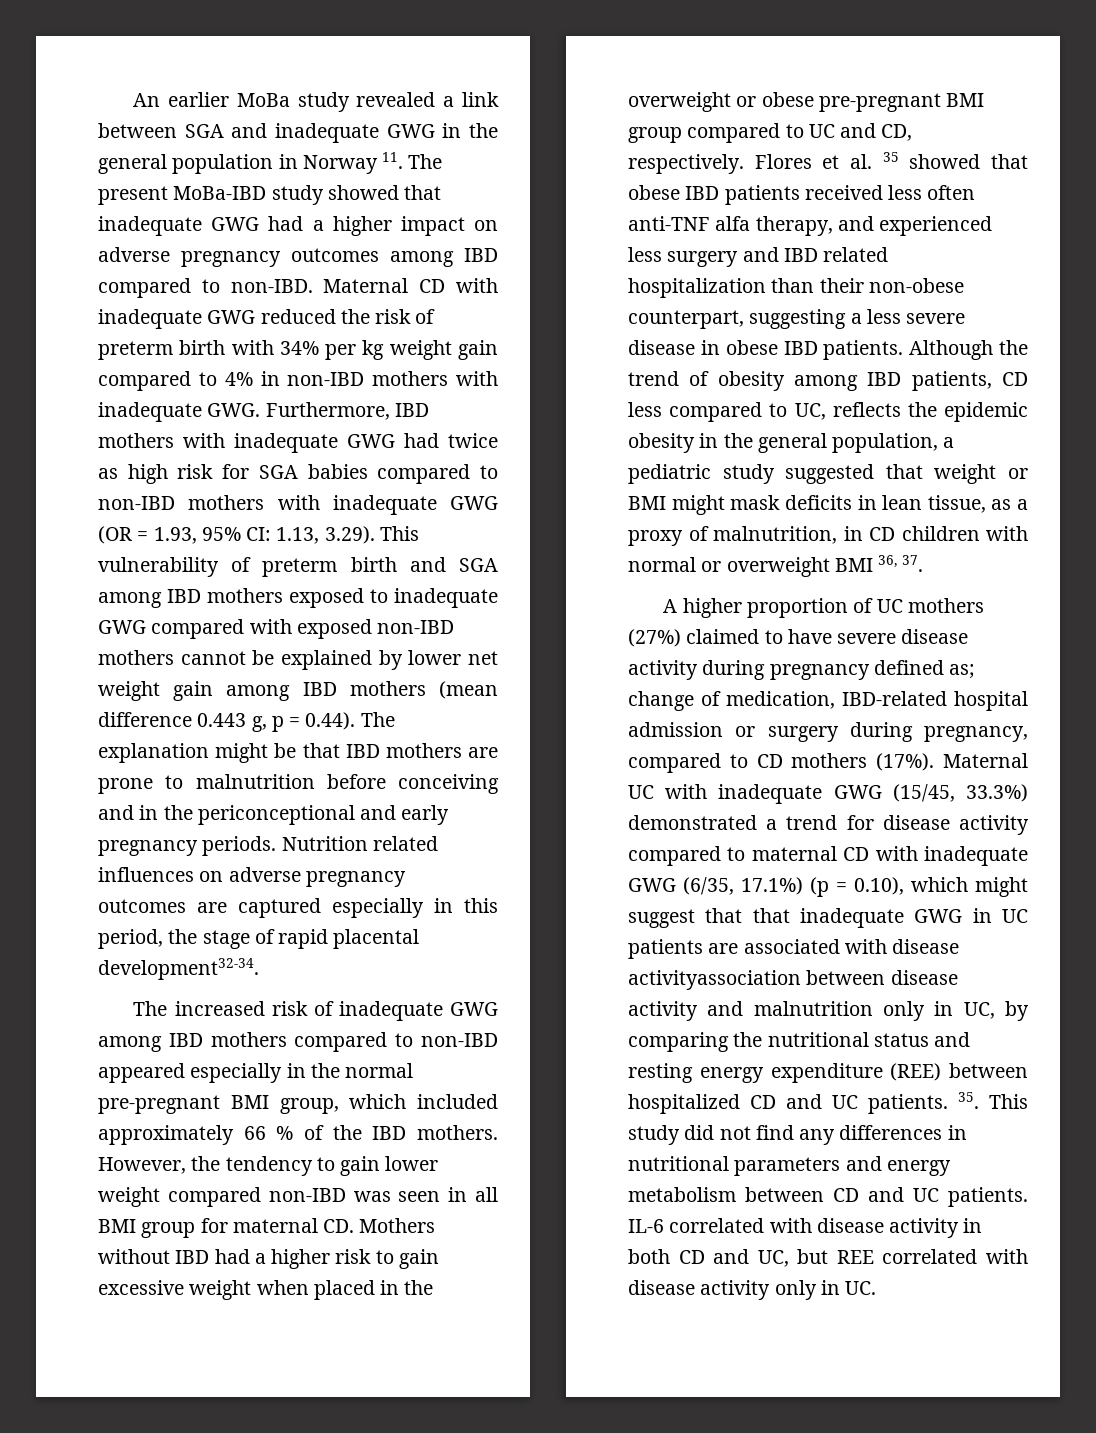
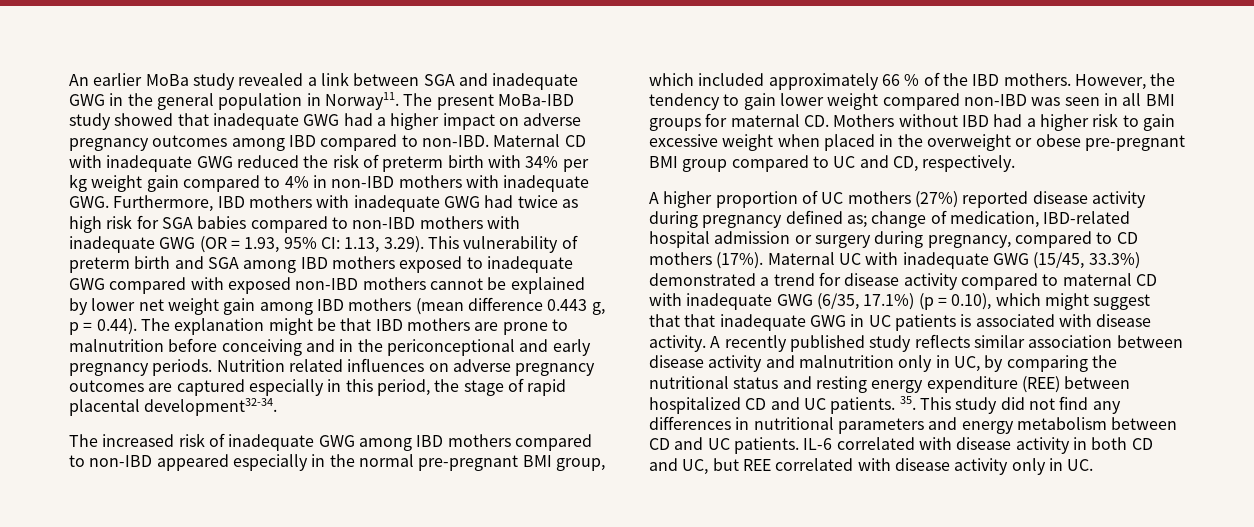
[302,152,404,174] Norway 11. -> [324,92,399,110] Norway11.
[141,1222,196,1238] group -> [649,118,701,131] groups
[754,152,1028,169] [628,185,976,205] [628,216,993,236] [628,247,889,267] [628,278,964,298] [628,309,966,329] [628,340,1028,360] [628,371,1028,391] [628,402,1028,422] [628,433,955,453] [628,464,1028,484] [628,495,1028,515] [628,526,1028,546] [628,555,924,577] Flores et al. 35 showed that obese IBD patients received less often anti-TNF alfa therapy, and experienced less surgery and IBD related hospitalization than their non-obese counterpart, suggesting a less severe disease in obese IBD patients. Although the trend of obesity among IBD patients, CD less compared to UC, reflects the epidemic obesity in the general population, a pediatric study suggested that weight or BMI might mask deficits in lean tissue, as a proxy of malnutrition, in CD children with normal or overweight BMI 36, 37. -> (1016, 163) none
[686,629,897,644] claimed to have severe -> [962,191,1029,208] reported
[708,943,739,954] are -> [960,314,972,327] is
[628,970,801,990] activityassociation -> [649,334,1113,352] activity. A recently published study reflects similar association

